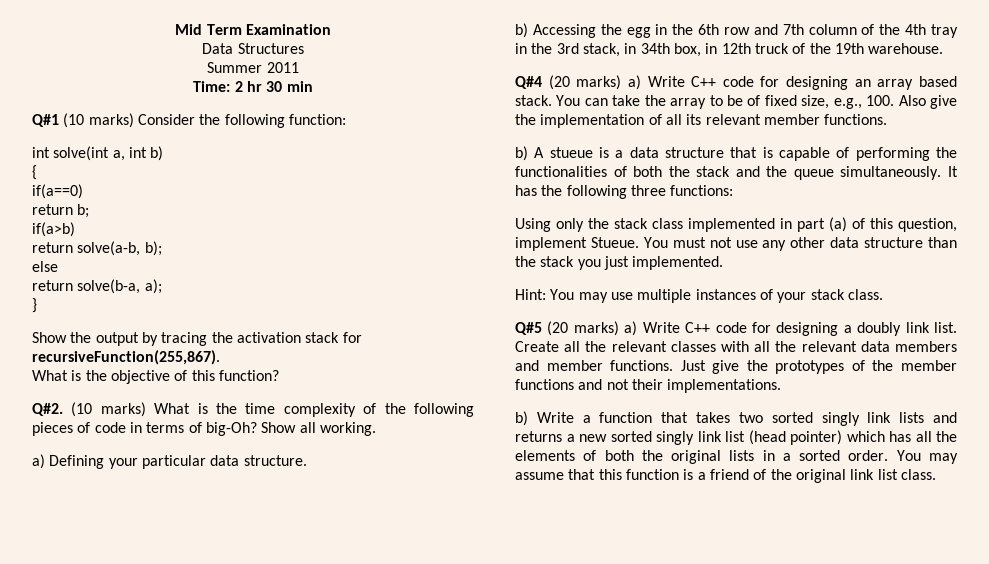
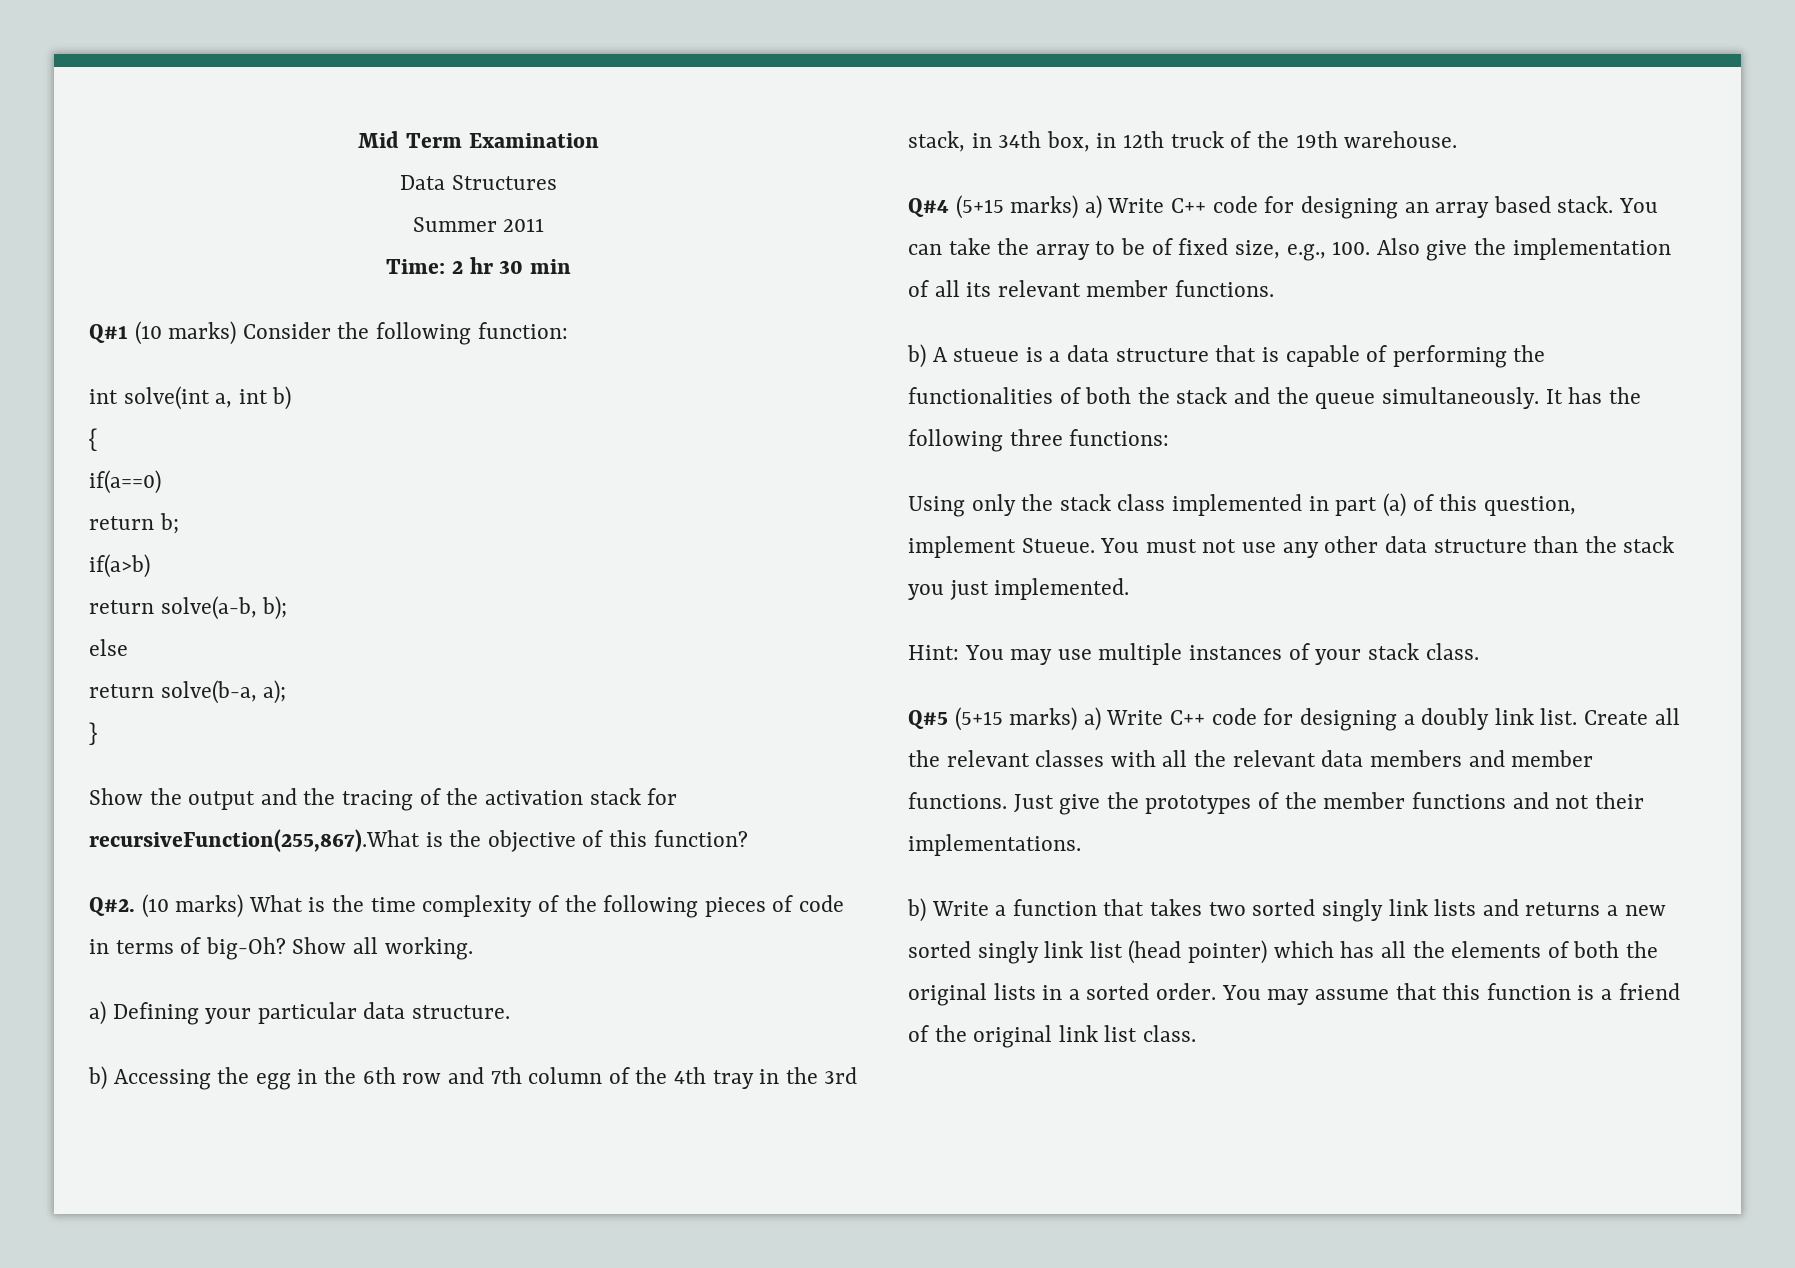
[141,332,208,346] by tracing -> [260,788,441,811] and the tracing of
[32,350,220,365] [32,370,68,381] recursiveFunction(255,867). // What -> [89,829,420,852] recursiveFunction(255,867).What
[548,75,570,90] (20 -> [955,195,1004,219] (5+15
[547,321,569,336] (20 -> [954,707,1003,731] (5+15

